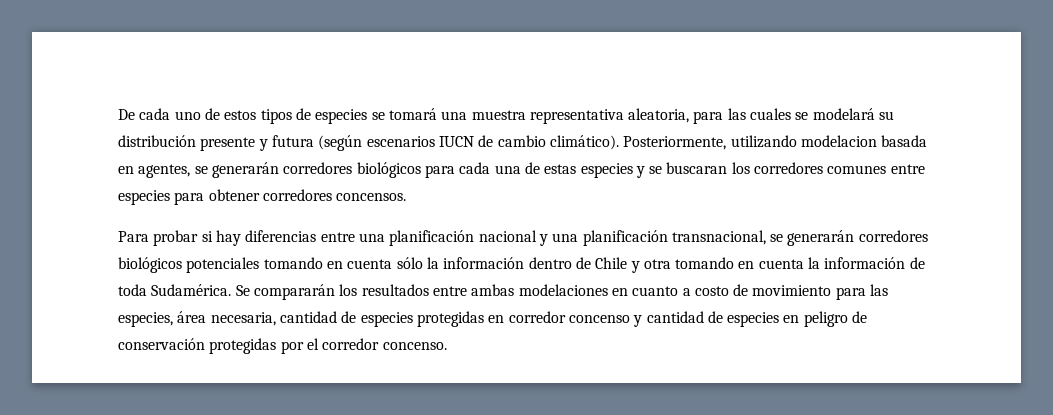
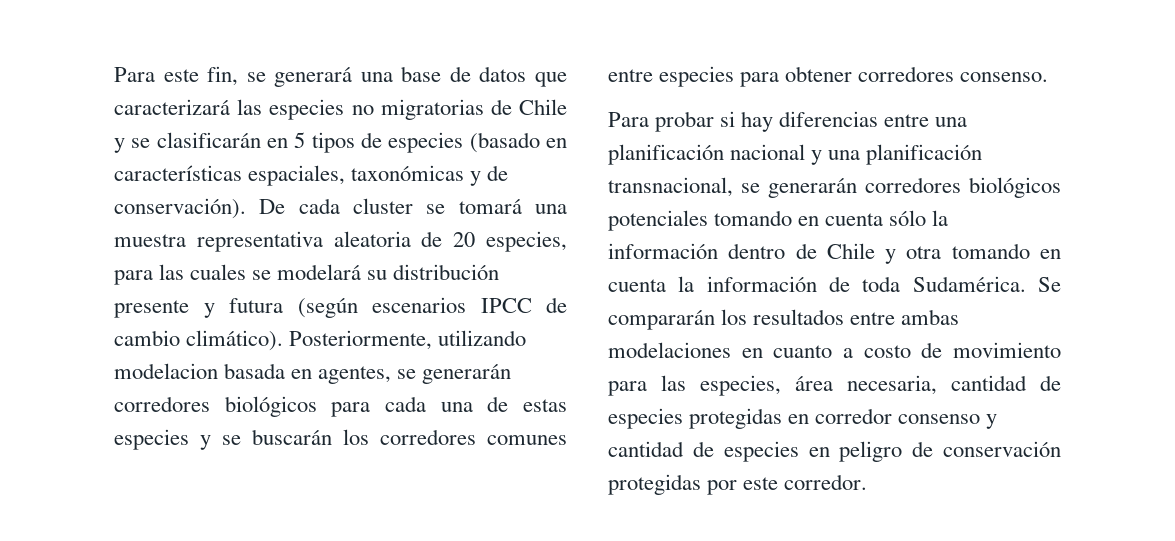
[118,108,368,124] De cada uno de estos tipos de especies -> [114,66,567,87] [114,99,567,120] [114,132,567,153] [114,165,509,186] [114,198,413,219] Para este fin, se generará una base de datos que caracterizará las especies no migratorias de Chile y se clasificarán en 5 tipos de especies (basado en características espaciales, taxonómicas y de conservación). De cada cluster
[628,108,690,123] aleatoria, -> [333,231,567,252] aleatoria de 20 especies,
[438,136,474,147] IUCN -> [480,298,532,313] IPCC
[666,162,728,174] buscaran -> [252,429,332,445] buscarán
[336,193,407,201] concensos. -> [960,72,1049,82] consenso.
[568,315,630,323] concenso -> [898,414,981,424] consenso
[306,338,447,350] el corredor concenso. -> [743,474,868,490] este corredor.

